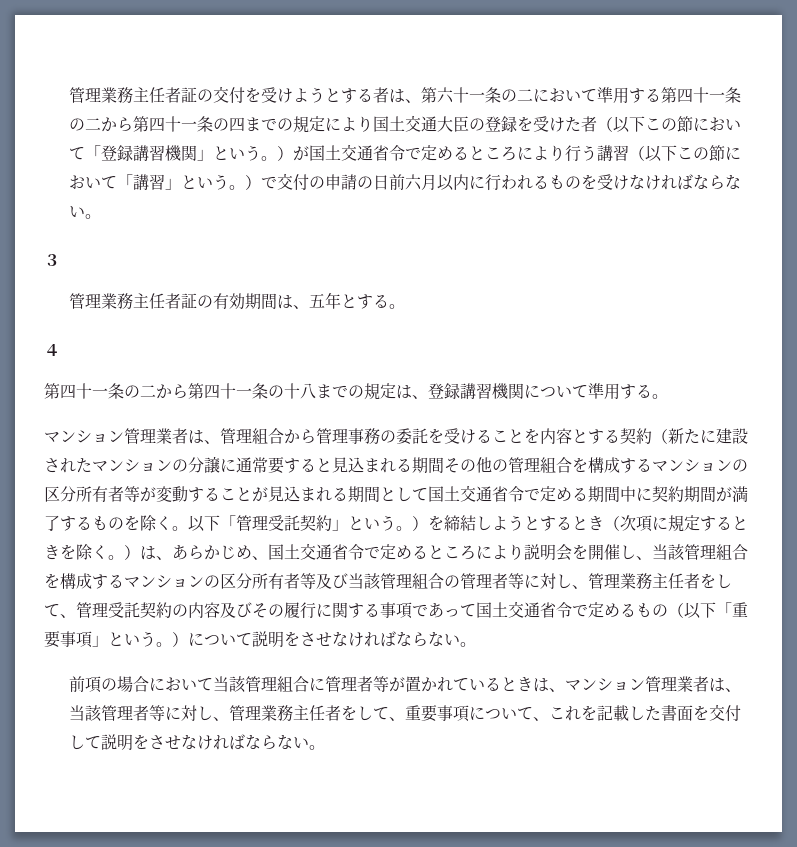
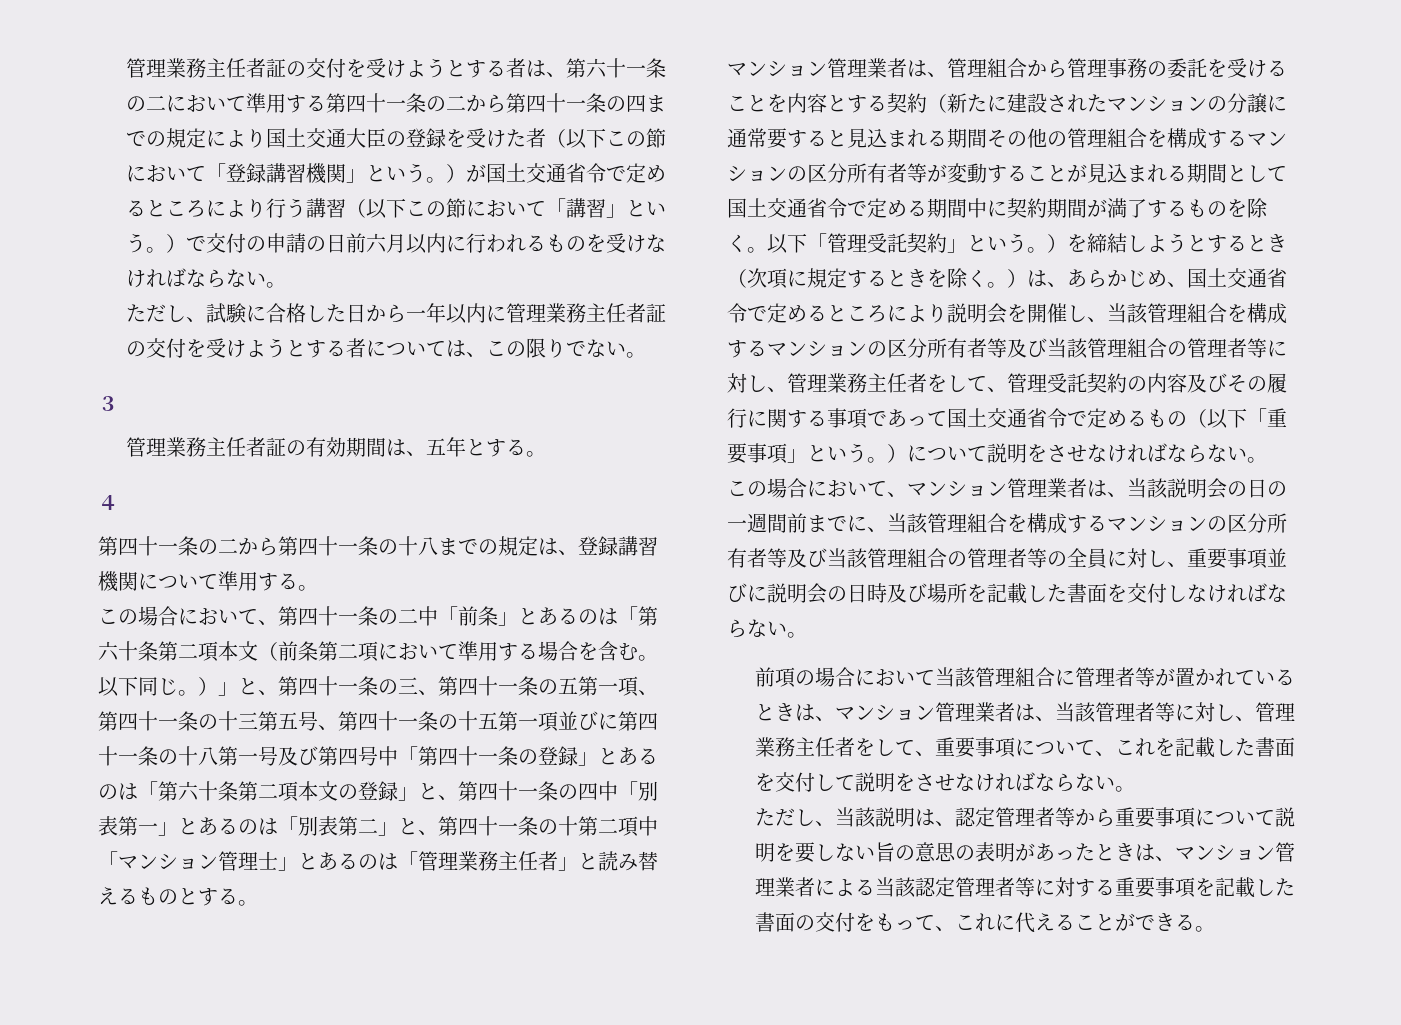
(102, 216) none -> [125,303,666,324] [125,338,646,358] // ただし、試験に合格した日から一年以内に管理業務主任者証の交付を受けようとする者については、この限りでない。
(668, 396) none -> [98,606,658,626] [98,641,658,662] [98,676,658,697] [98,711,658,732] [98,746,658,766] [98,781,658,802] [98,816,658,837] [98,851,658,871] [98,887,258,906] // この場合において、第四十一条の二中「前条」とあるのは「第六十条第二項本文（前条第二項において準用する場合を含む。以下同じ。）」と、第四十一条の三、第四十一条の五第一項、第四十一条の十三第五号、第四十一条の十五第一項並びに第四十一条の十八第一号及び第四号中「第四十一条の登録」とあるのは「第六十条第二項本文の登録」と、第四十一条の四中「別表第一」とあるのは「別表第二」と、第四十一条の十第二項中「マンション管理士」とあるのは「管理業務主任者」と読み替えるものとする。
(476, 644) none -> [727,478,1287,499] [727,513,1287,534] [727,548,1287,569] [727,583,1287,604] [727,619,807,638] // この場合において、マンション管理業者は、当該説明会の日の一週間前までに、当該管理組合を構成するマンションの区分所有者等及び当該管理組合の管理者等の全員に対し、重要事項並びに説明会の日時及び場所を記載した書面を交付しなければならない。
(326, 747) none -> [754,807,1295,828] [754,842,1295,863] [754,877,1295,898] [754,912,1215,933] // ただし、当該説明は、認定管理者等から重要事項について説明を要しない旨の意思の表明があったときは、マンション管理業者による当該認定管理者等に対する重要事項を記載した書面の交付をもって、これに代えることができる。

